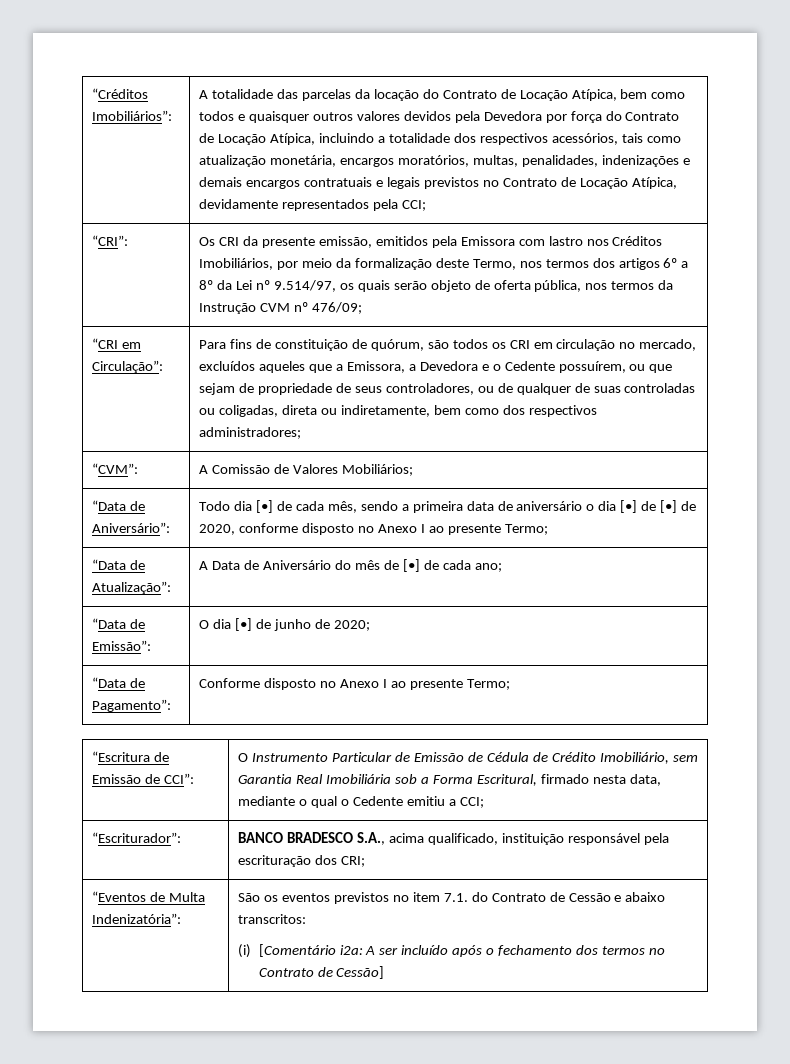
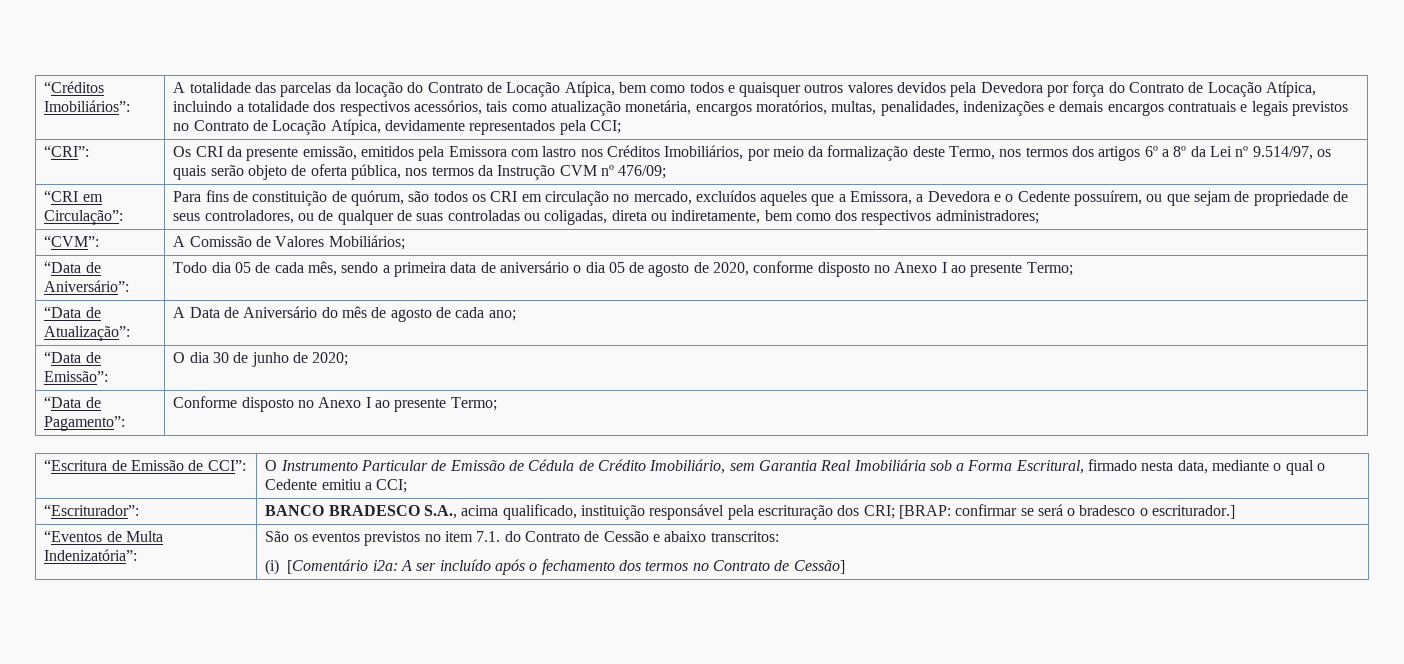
[256,500,274,513] [•] -> [234,262,251,273] 05
[620,500,678,513] [•] de [•] -> [608,262,690,277] 05 de agosto
[402,559,420,572] [•] -> [390,308,432,322] agosto
[235,618,253,631] [•] -> [212,352,229,363] 30
(366, 861) none -> [898,504,1236,519] [BRAP: confirmar se será o bradesco o escriturador.]

